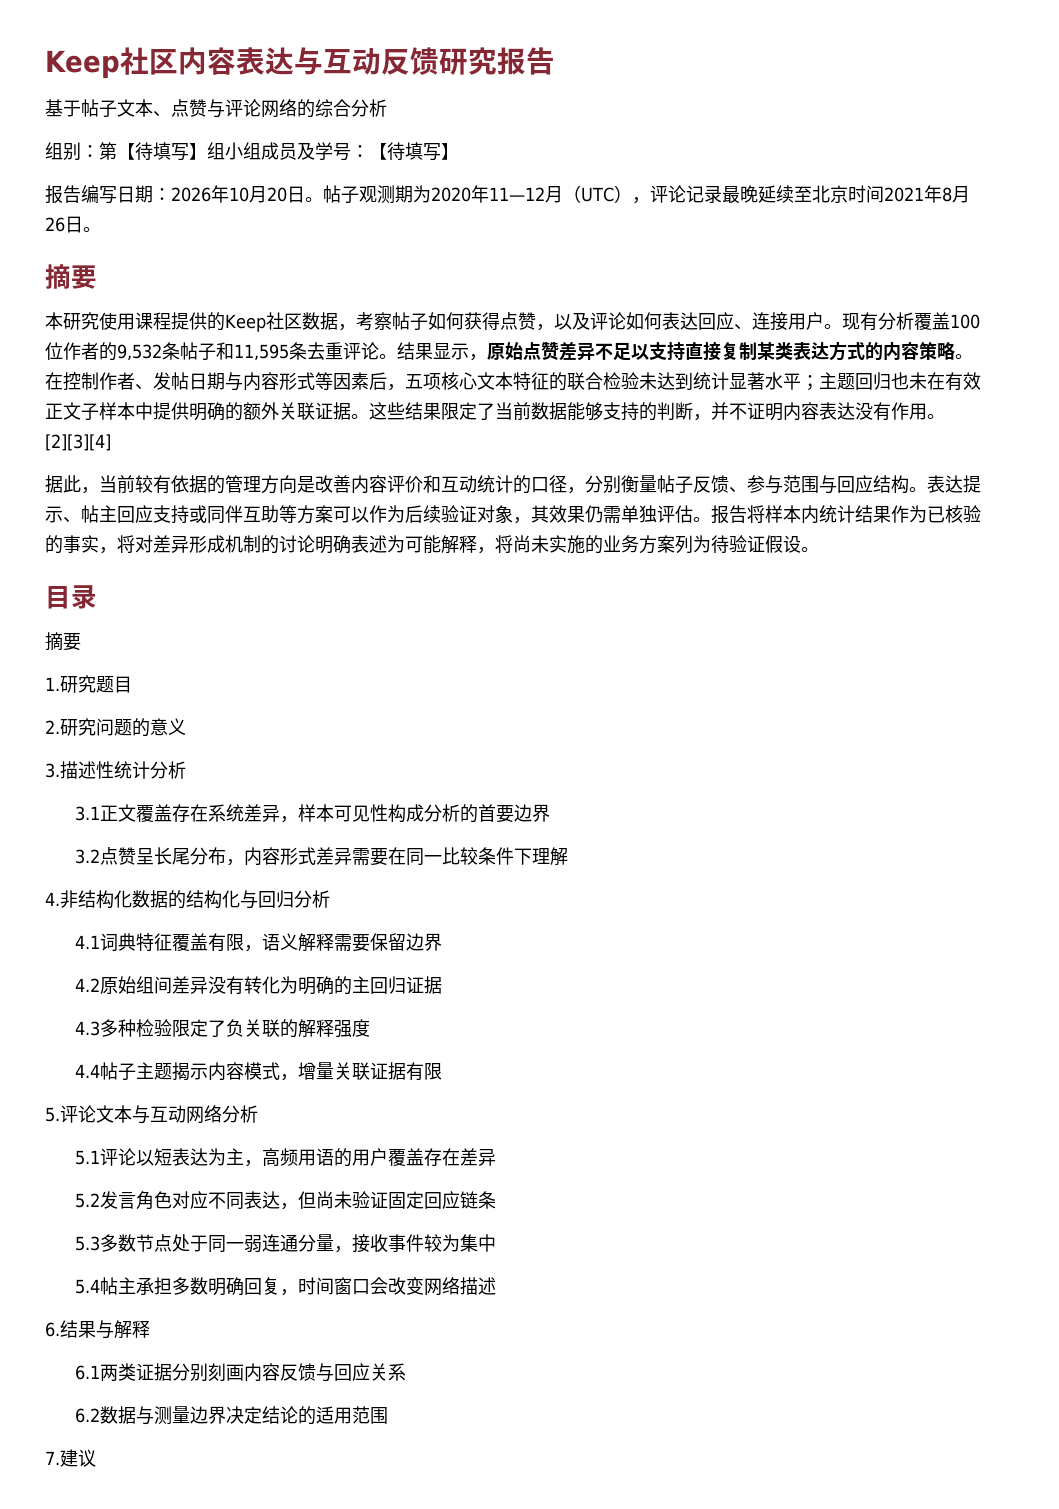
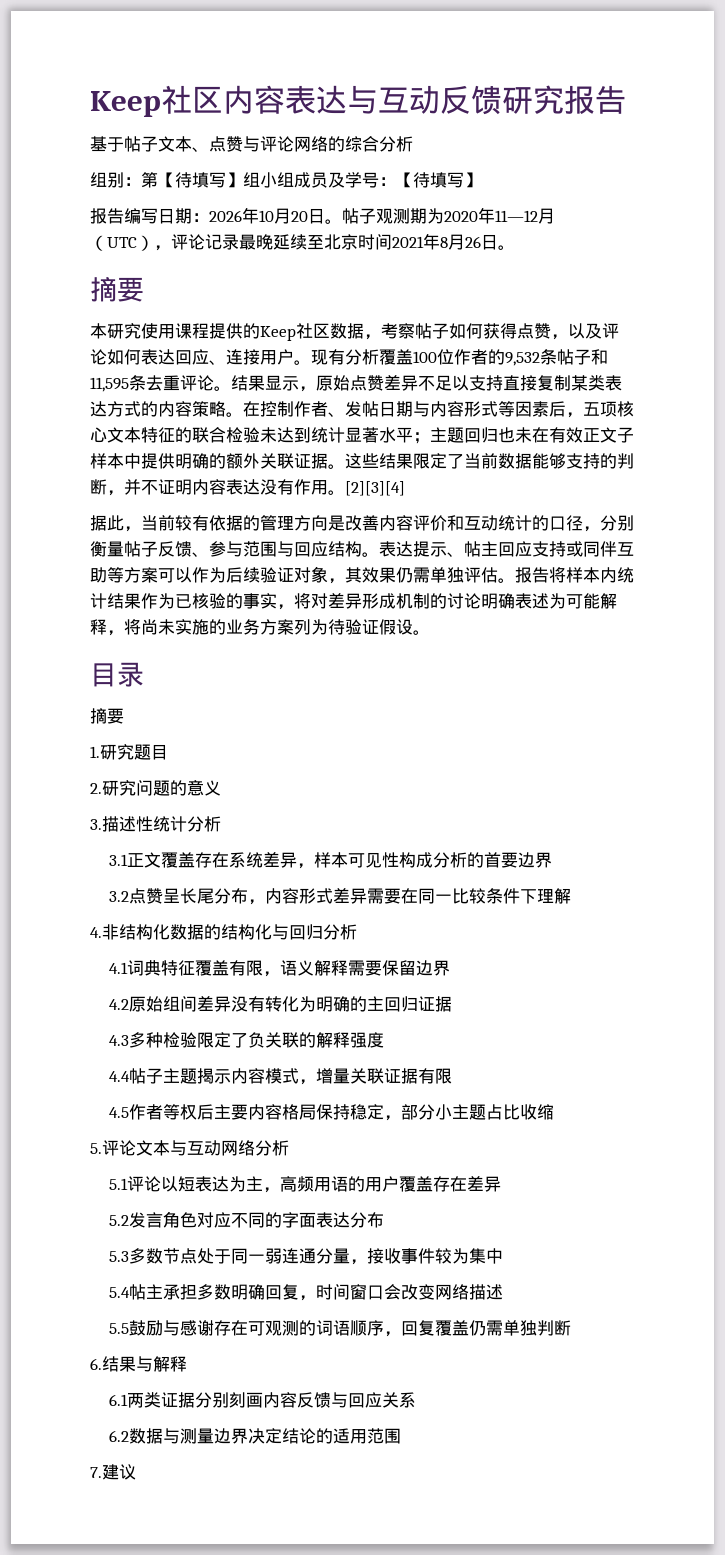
(443, 1071) none -> [109,1104,555,1121] // 4.5作者等权后主要内容格局保持稳定，部分小主题占比收缩
[244,1191,497,1210] 表达，但尚未验证固定回应链条 -> [265,1212,385,1228] 的字面表达分布
(497, 1286) none -> [109,1320,572,1337] // 5.5鼓励与感谢存在可观测的词语顺序，回复覆盖仍需单独判断

